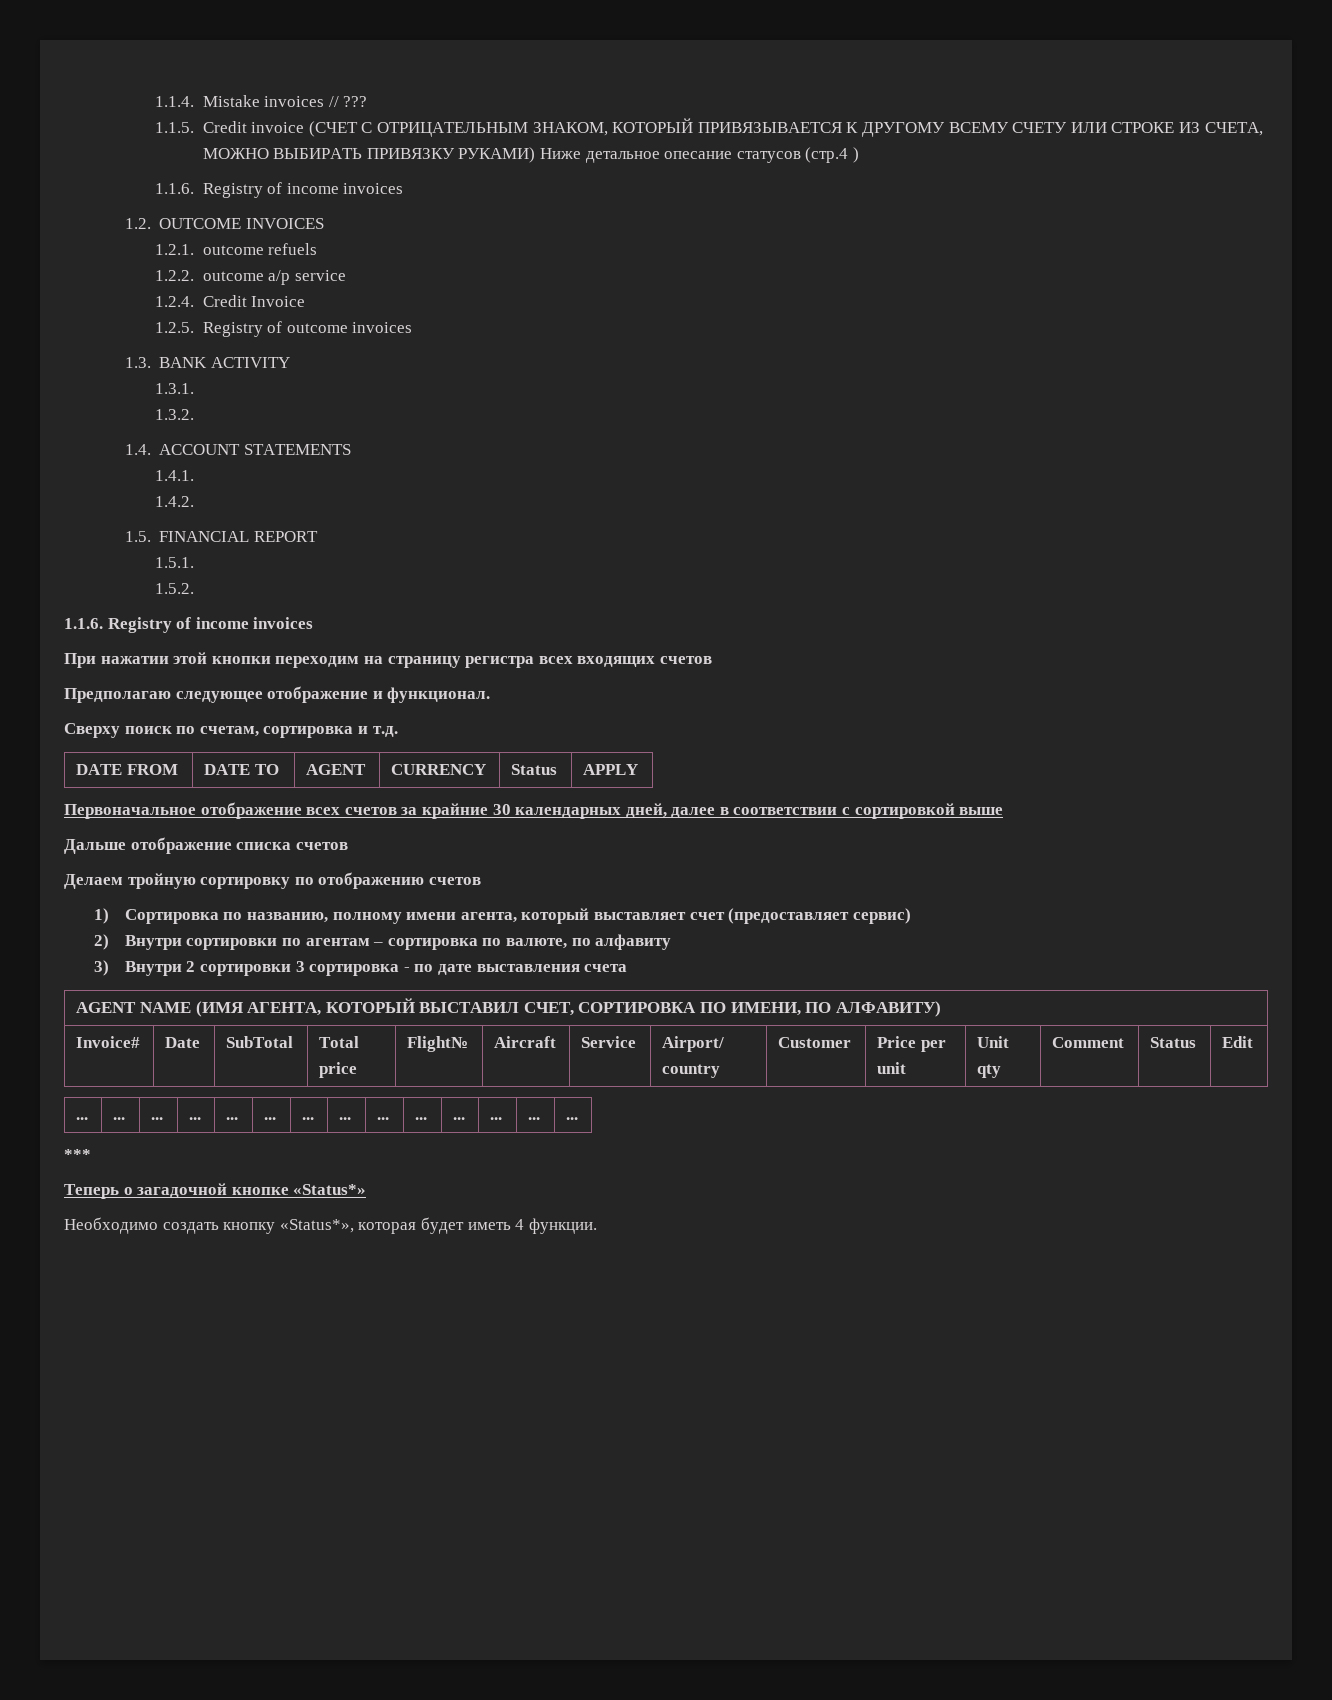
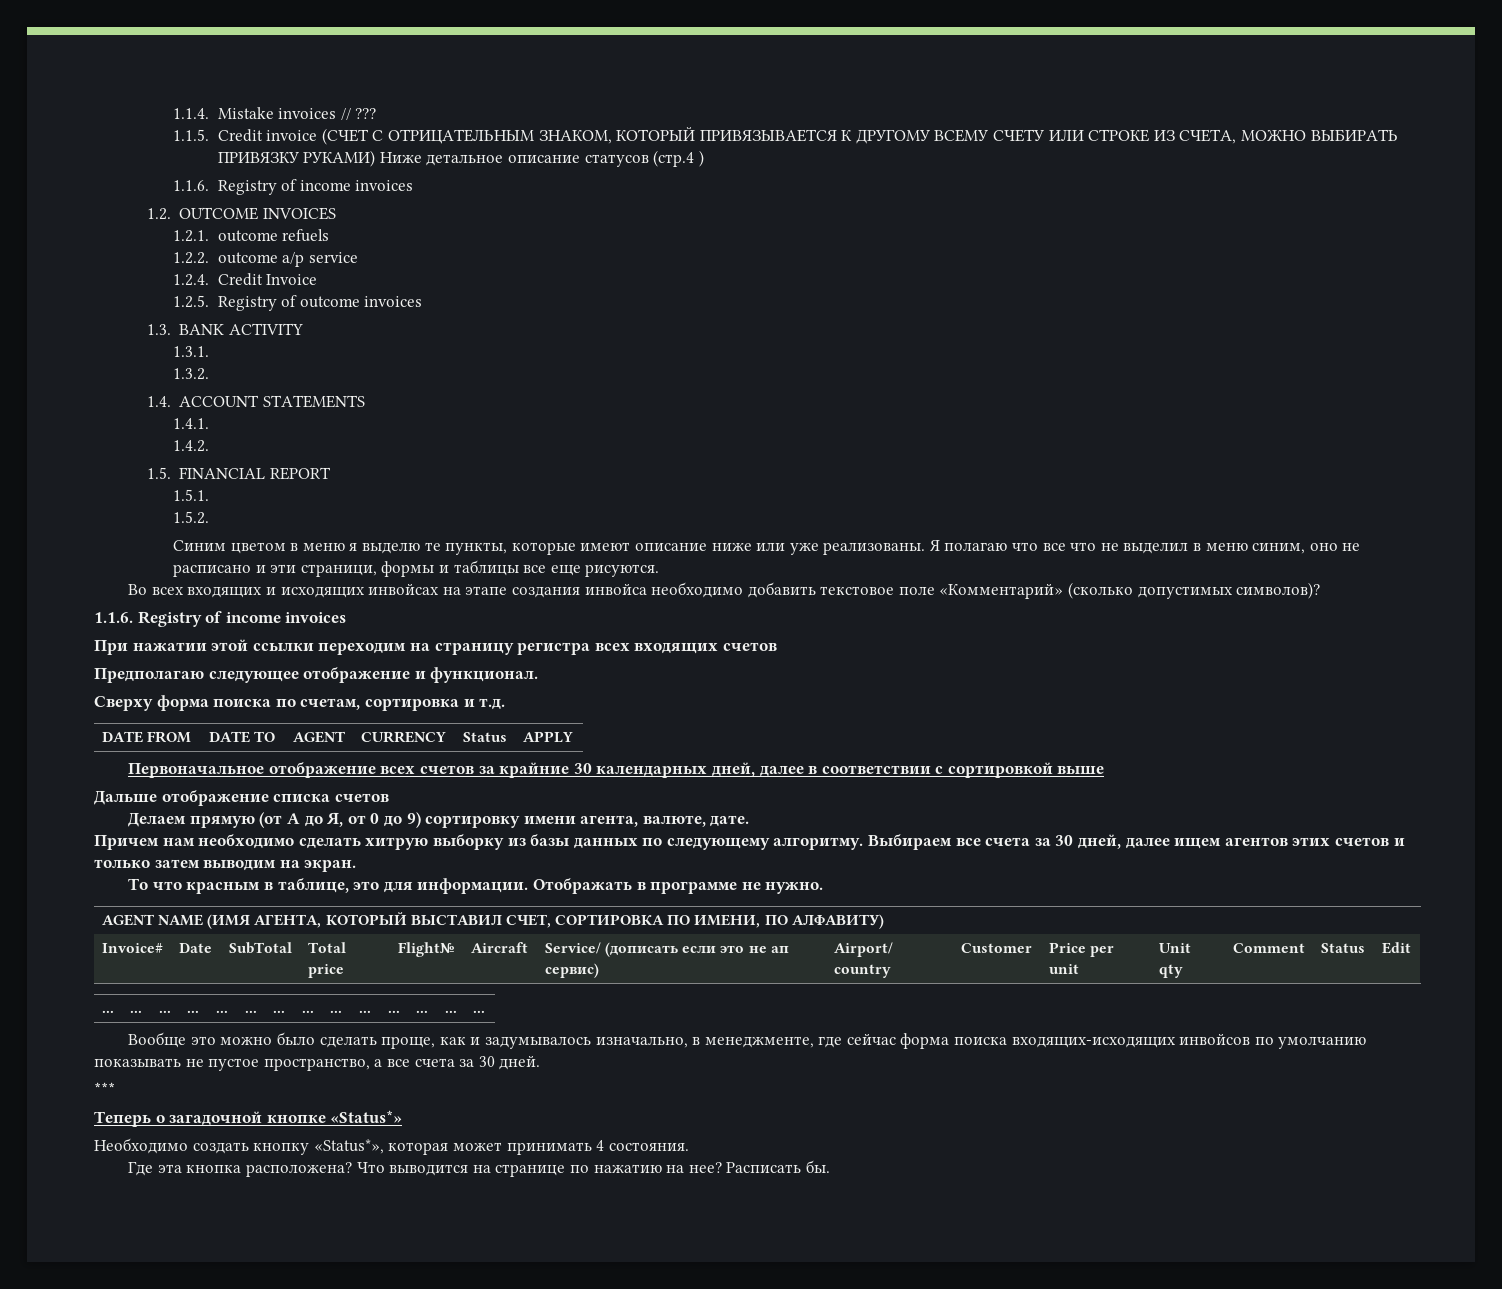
[664,151,733,159] опесание -> [507,155,580,163] описание
(195, 588) none -> [173,539,1361,555] [173,560,660,577] [128,582,1321,599] // Синим цветом в меню я выделю те пункты, которые имеют описание ниже или уже реализованы. Я полагаю что все что не выделил в меню синим, оно не расписано и эти страници, формы и таблицы все еще рисуются. // Во всех входящих и исходящих инвойсах на этапе создания инвойса необходимо добавить текстовое поле «Комментарий» (сколько допустимых символов)?
[211,656,271,664] кнопки -> [252,643,314,651] ссылки
[124,726,172,734] поиск -> [156,695,272,711] форма поиска
[127,872,481,889] [94,908,911,924] [94,934,672,950] [94,960,628,976] тройную сортировку по отображению счетов // 1) Сортировка по названию, полному имени агента, который выставляет счет (предоставляет сервис) // 2) Внутри сортировки по агентам – сортировка по валюте, по алфавиту // 3) Внутри 2 сортировки 3 сортировка - по дате выставления счета -> [189,812,750,828] [94,834,1405,850] [94,859,357,872] [128,878,824,894] прямую (от А до Я, от 0 до 9) сортировку имени агента, валюте, дате. // Причем нам необходимо сделать хитрую выборку из базы данных по следующему алгоритму. Выбираем все счета за 30 дней, далее ищем агентов этих счетов и только затем выводим на экран. // То что красным в таблице, это для информации. Отображать в программе не нужно.
[581,1036,637,1048] Service -> [544,942,789,957] [544,963,599,978] Service/ (дописать если это не ап сервис)
(579, 1118) none -> [128,1032,1367,1049] [94,1055,541,1071] // Вообще это можно было сделать проще, как и задумывалось изначально, в менеджменте, где сейчас форма поиска входящих-исходящих инвойсов по умолчанию показывать не пустое пространство, а все счета за 30 дней.
[420,1217,597,1234] будет иметь 4 функции. -> [452,1140,689,1155] [128,1160,830,1177] может принимать 4 состояния. // Где эта кнопка расположена? Что выводится на странице по нажатию на нее? Расписать бы.

